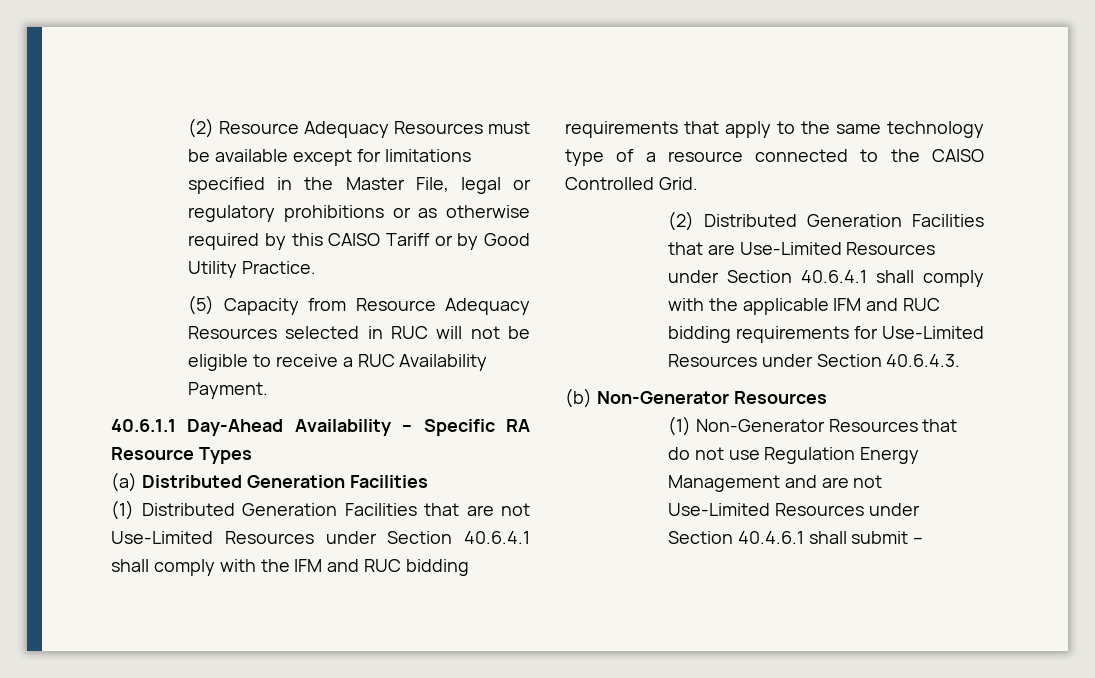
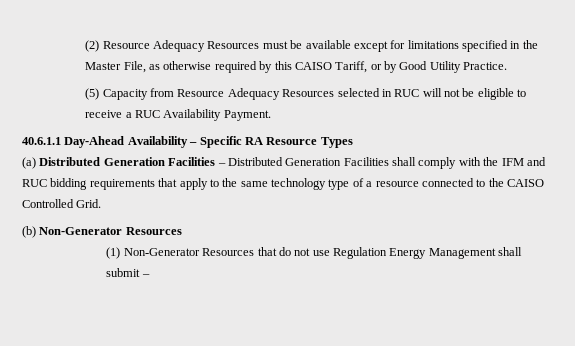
[460,177,532,194] [188,205,411,222] legal or regulatory prohibitions or -> (146, 67) none
[385,233,430,246] Tariff -> [335,61,368,73] Tariff,
[111,500,530,520] [111,531,530,544] // (1) Distributed Generation Facilities that are not Use-Limited Resources under Section 40.6.4.1 -> [217,157,389,166] – Distributed Generation Facilities
[667,211,984,231] [667,242,936,255] [667,270,984,287] [667,298,941,315] [667,326,984,343] [667,354,961,367] // (2) Distributed Generation Facilities that are Use-Limited Resources under Section 40.6.4.1 shall comply with the applicable IFM and RUC bidding requirements for Use-Limited Resources under Section 40.6.4.3. -> (102, 203) none
[784,475,883,488] [667,503,920,516] [667,531,804,544] and are not Use-Limited Resources under Section 40.4.6.1 -> (496, 253) none

